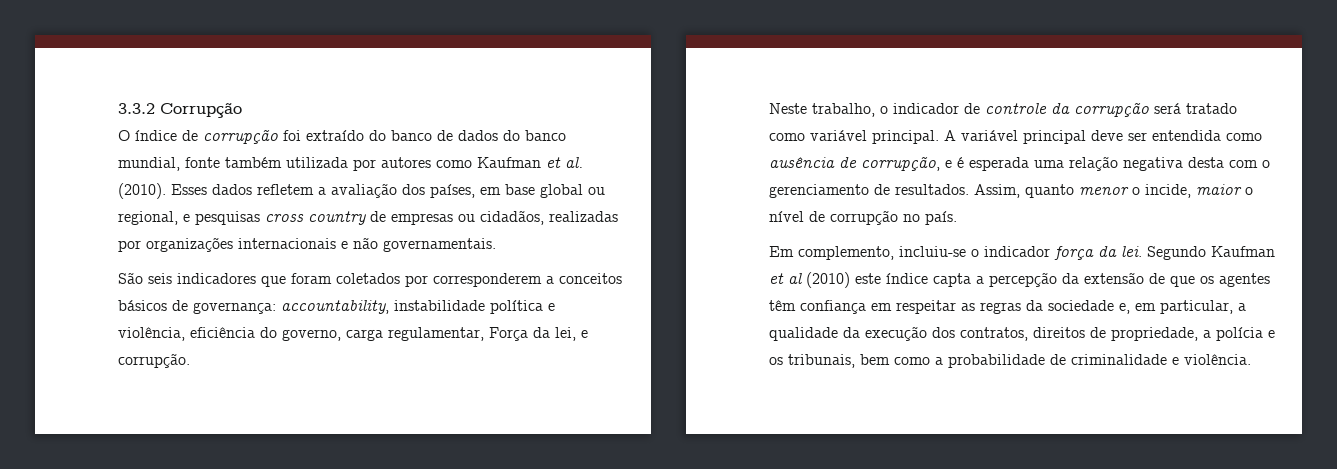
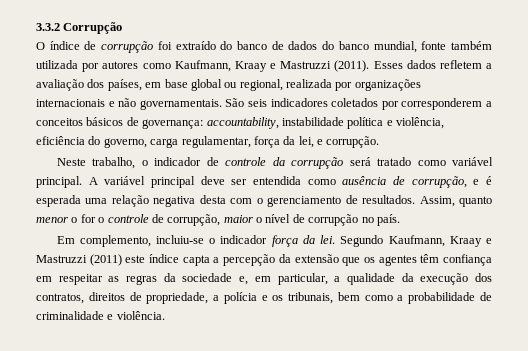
[477,157,583,168] [118,183,166,199] Kaufman et al. (2010). -> [174,60,370,72] Kaufmann, Kraay e Mastruzzi (2011).
[183,210,618,225] e pesquisas cross country de empresas ou cidadãos, realizadas -> [286,79,332,88] realizada
(496, 245) // -> (222, 104) none
[261,273,332,287] que foram -> (328, 102) none
[489,327,528,341] Força -> [253,136,280,148] força
[1145,184,1191,198] incide, -> [80,214,221,226] for o controle de corrupção,
[1211,246,1275,257] [769,272,850,288] Kaufman et al (2010) -> [388,235,493,247] [36,254,122,266] Kaufmann, Kraay e Mastruzzi (2011)
[1149,273,1165,284] de -> (339, 258) none

